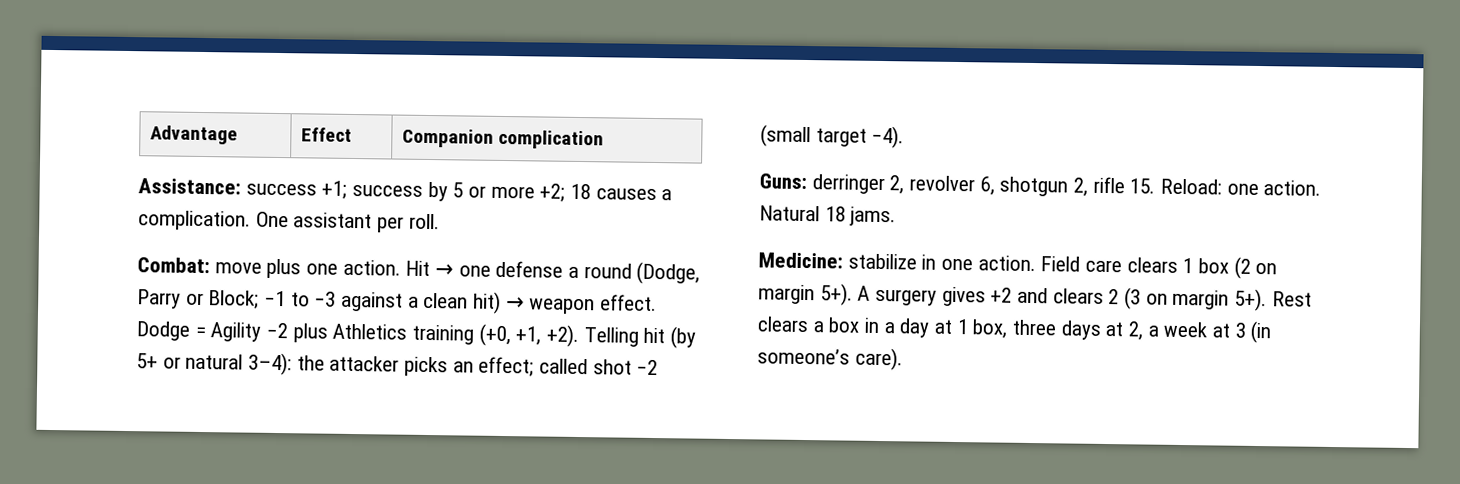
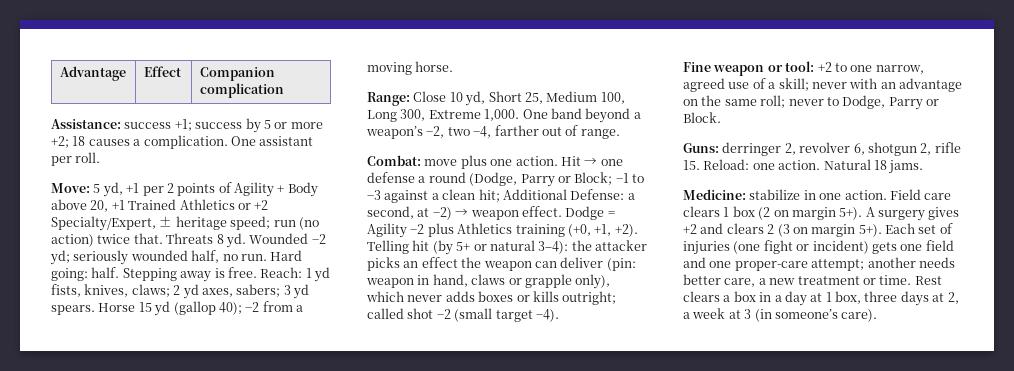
(440, 221) none -> [51,182,318,197] [51,199,269,212] [51,216,319,231] [51,233,326,248] [50,250,303,265] [51,267,330,282] [51,284,309,299] [51,301,303,316] [367,61,454,75] [367,91,625,106] [367,108,641,123] [366,125,620,139] // Move: 5 yd, +1 per 2 points of Agility + Body above 20, +1 Trained Athletics or +2 Specialty/Expert, ± heritage speed; run (no action) twice that. Threats 8 yd. Wounded −2 yd; seriously wounded half, no run. Hard going: half. Stepping away is free. Reach: 1 yd fists, knives, claws; 2 yd axes, sabers; 3 yd spears. Horse 15 yd (gallop 40); −2 from a moving horse. // Range: Close 10 yd, Short 25, Medium 100, Long 300, Extreme 1,000. One band beyond a weapon’s −2, two −4, farther out of range.
[473,291,502,314] hit) -> [478,189,635,202] [367,206,452,220] hit; Additional Defense: a second, at −2)
[478,356,535,377] effect; -> [421,257,636,271] [366,274,611,289] [366,291,617,305] effect the weapon can deliver (pin: weapon in hand, claws or grapple only), which never adds boxes or kills outright;
(905, 137) none -> [683,61,924,76] [683,78,962,92] [683,95,939,110] [683,112,721,123] // Fine weapon or tool: +2 to one narrow, agreed use of a skill; never with an advantage on the same roll; never to Dodge, Parry or Block.
(1268, 300) none -> [885,223,953,234] [683,240,954,255] [683,257,955,271] [683,274,912,287] Each set of injuries (one fight or incident) gets one field and one proper-care attempt; another needs better care, a new treatment or time.

